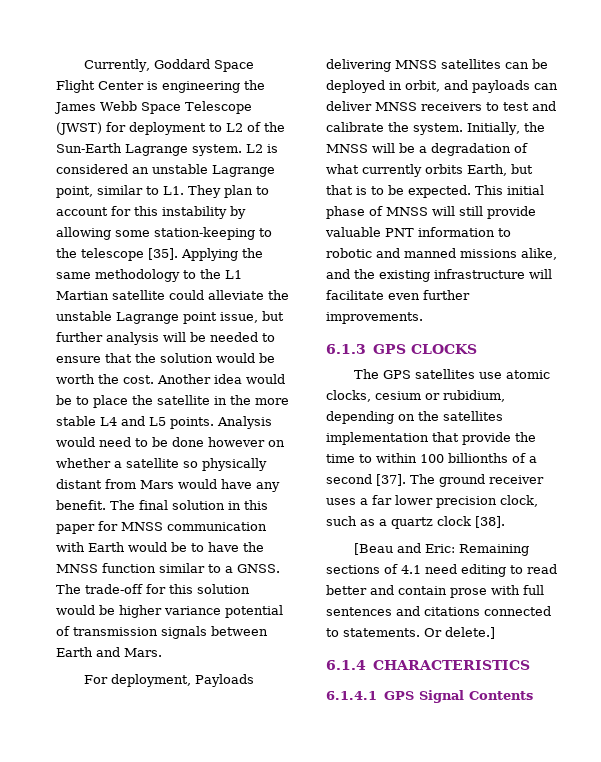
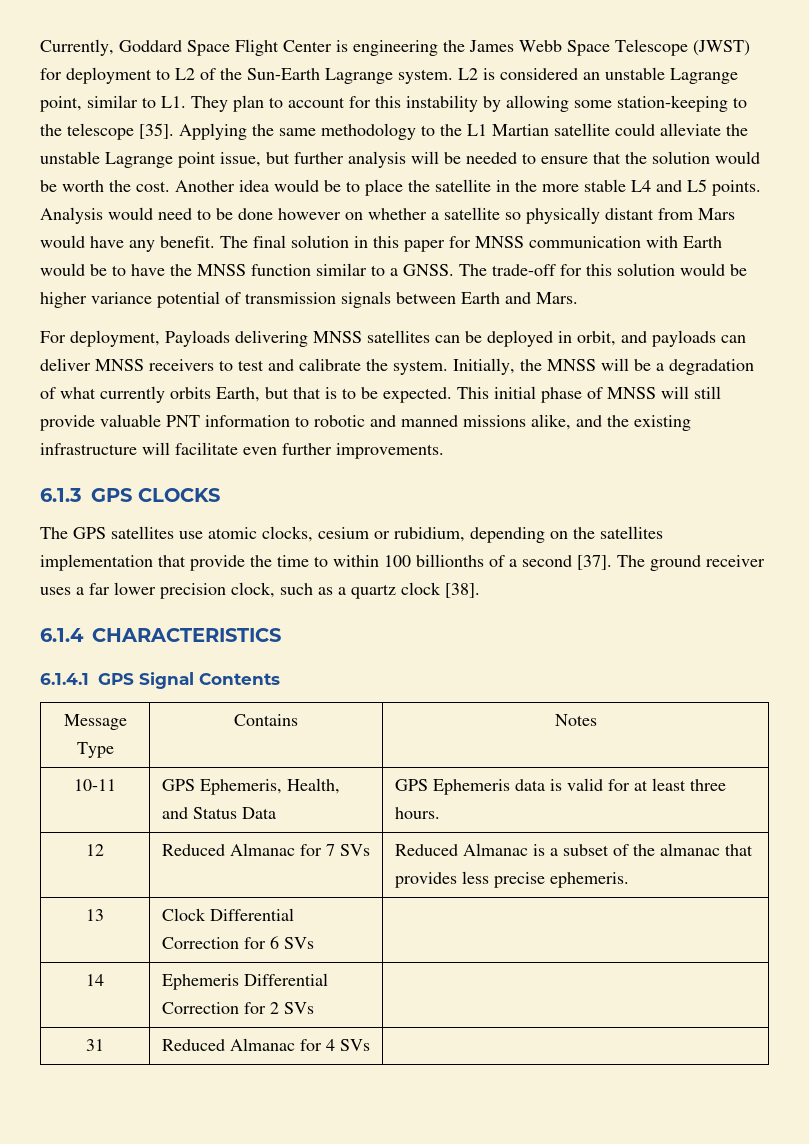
[353,543,529,556] [326,564,557,577] [326,585,544,598] [326,606,551,616] [326,627,495,639] // [Beau and Eric: Remaining sections of 4.1 need editing to read better and contain prose with full sentences and citations connected to statements. Or delete.] -> (480, 590) none
(533, 695) none -> [63,714,127,730] [76,742,114,758] [233,714,298,726] [554,714,597,726] [74,779,116,791] [161,778,340,795] [161,807,276,819] [394,778,726,795] [394,807,440,819] [86,844,104,856] [161,843,370,856] [394,843,753,856] [394,871,629,888] [86,909,104,921] [161,908,294,921] [161,936,314,949] [86,974,104,986] [161,973,328,990] [161,1002,314,1014] [86,1039,104,1051] [161,1038,370,1051] // Message Type | Contains | Notes // 10-11 | GPS Ephemeris, Health, and Status Data | GPS Ephemeris data is valid for at least three hours. // 12 | Reduced Almanac for 7 SVs | Reduced Almanac is a subset of the almanac that provides less precise ephemeris. // 13 | Clock Differential Correction for 6 SVs | // 14 | Ephemeris Differential Correction for 2 SVs | // 31 | Reduced Almanac for 4 SVs |

